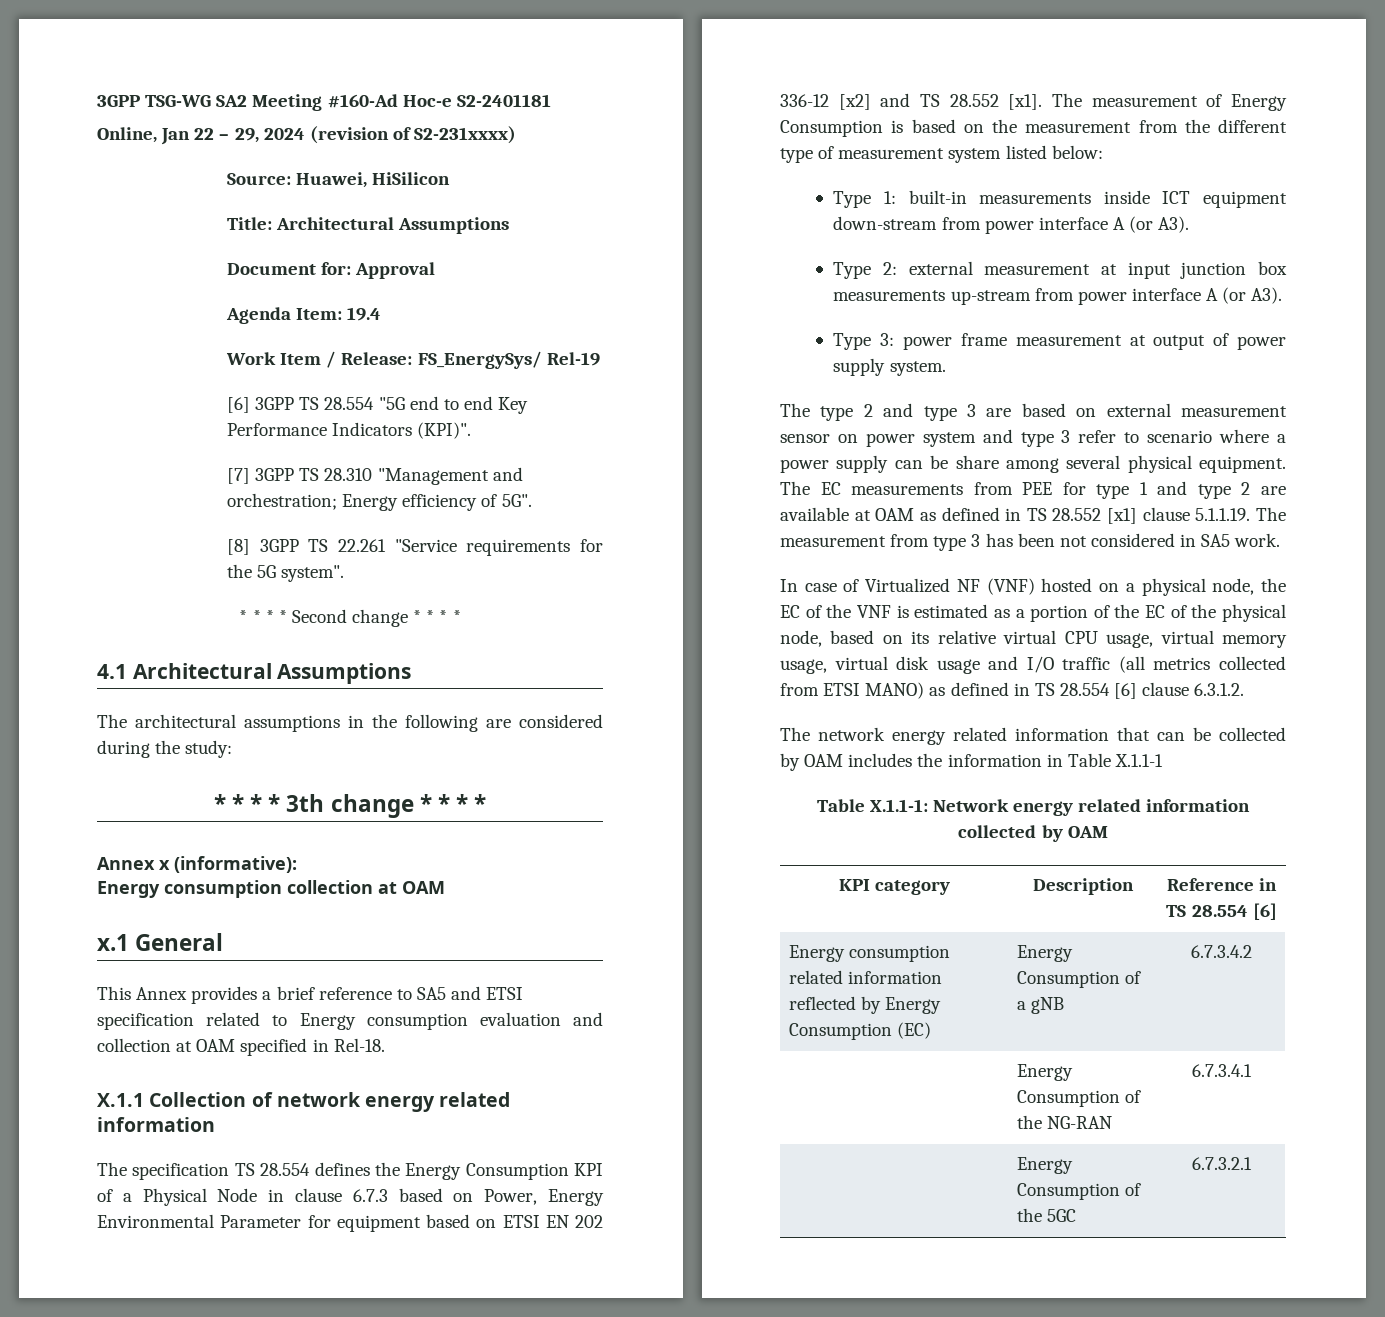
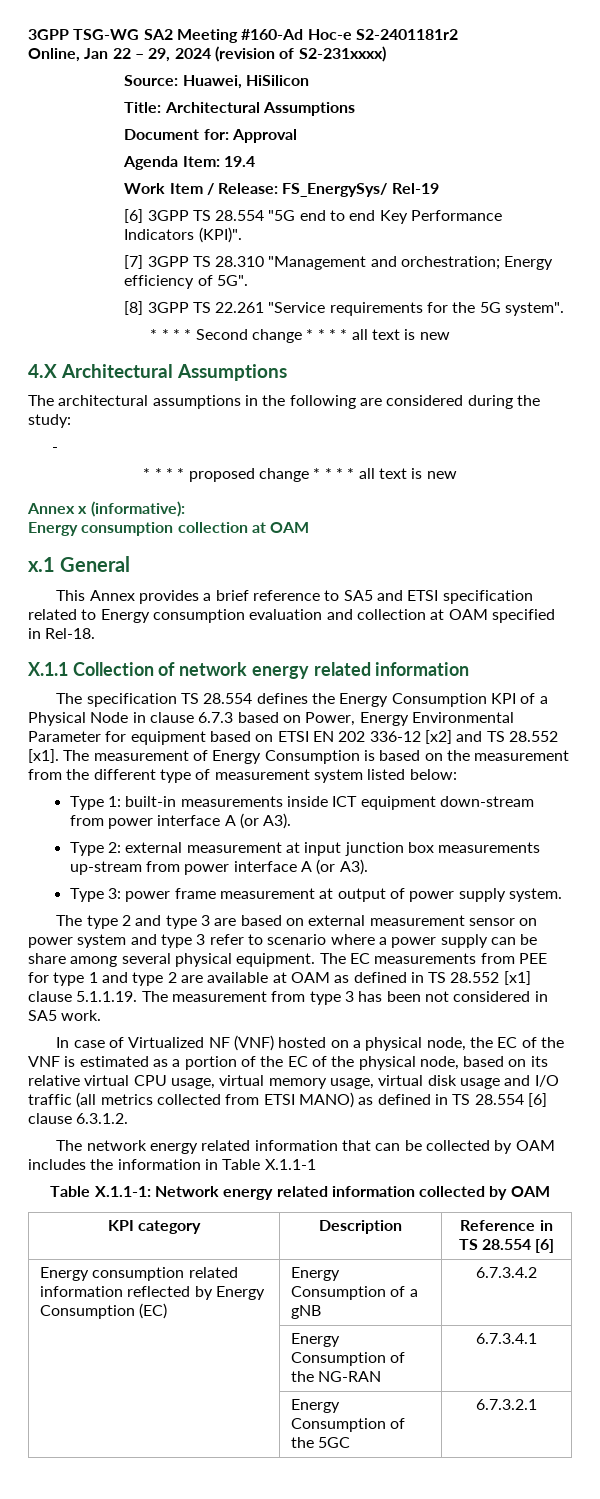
[456,94,551,107] S2-2401181 -> [355,29,458,40] S2-2401181r2
[97,664,127,679] // 4.1 -> [351,329,450,340] [28,364,57,378] all text is new // 4.X
[214,794,486,818] // * * * * 3th change * * * * -> [52,447,59,452] [143,468,457,482] // - // * * * * proposed change * * * * all text is new

